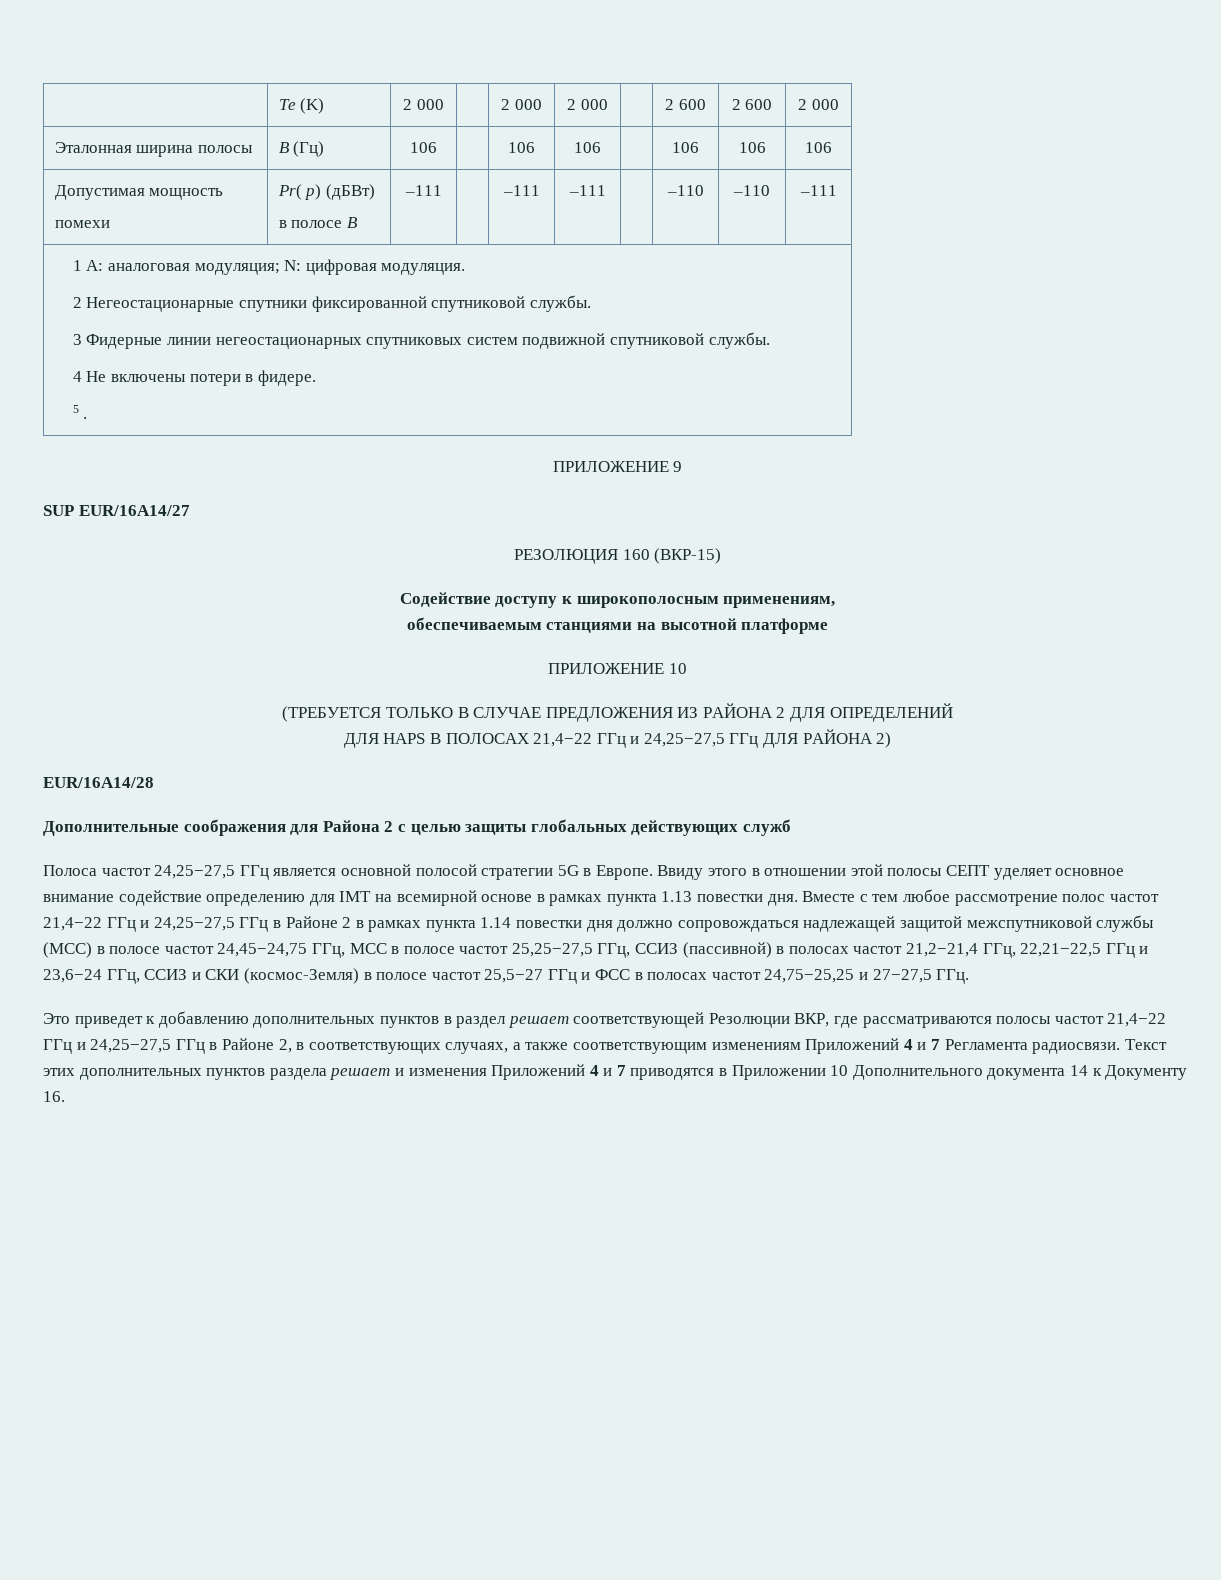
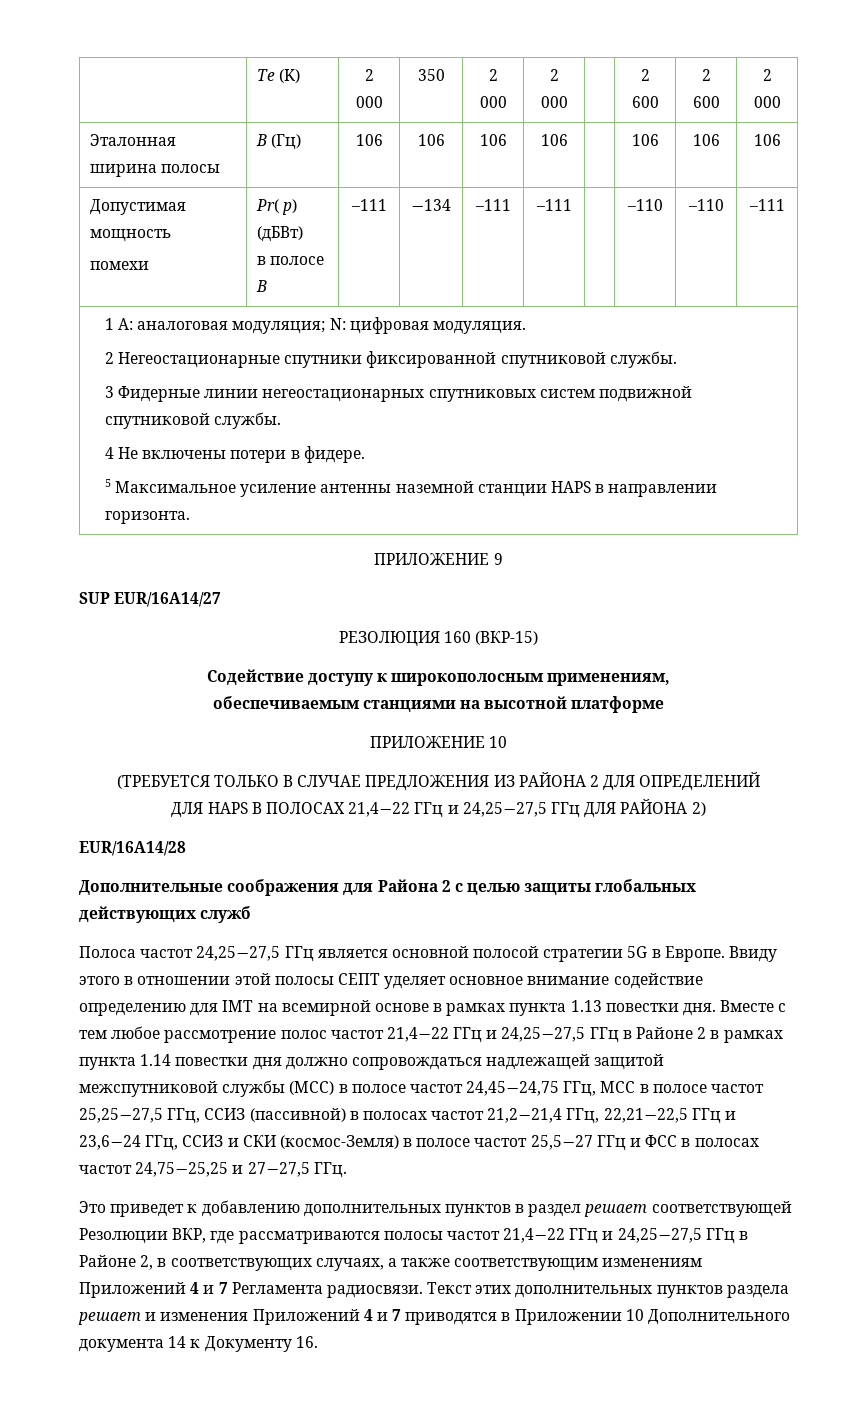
(444, 104) none -> [417,69,445,81] 350
(437, 147) none -> [417,134,445,146] 106
(442, 190) none -> [411,199,451,211] −134
[83,417,88,419] . -> [114,481,718,497] [104,511,190,524] Максимальное усиление антенны наземной станции HAPS в направлении горизонта.

